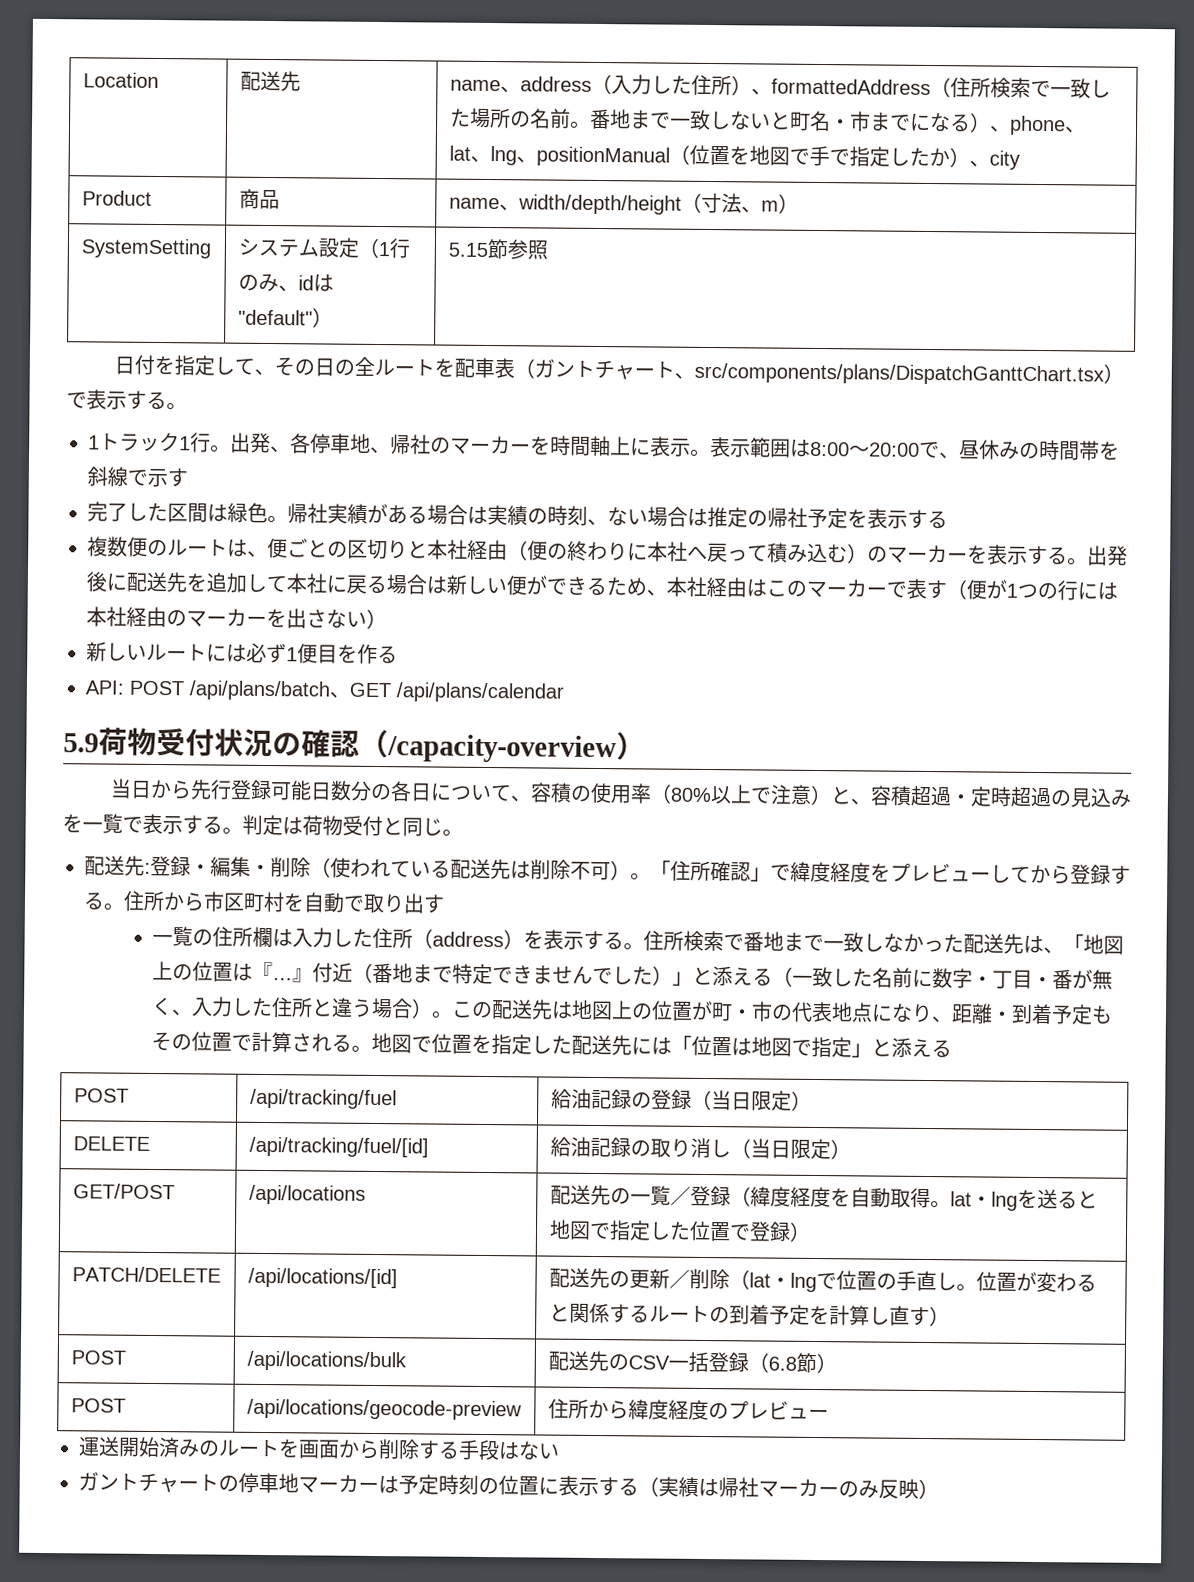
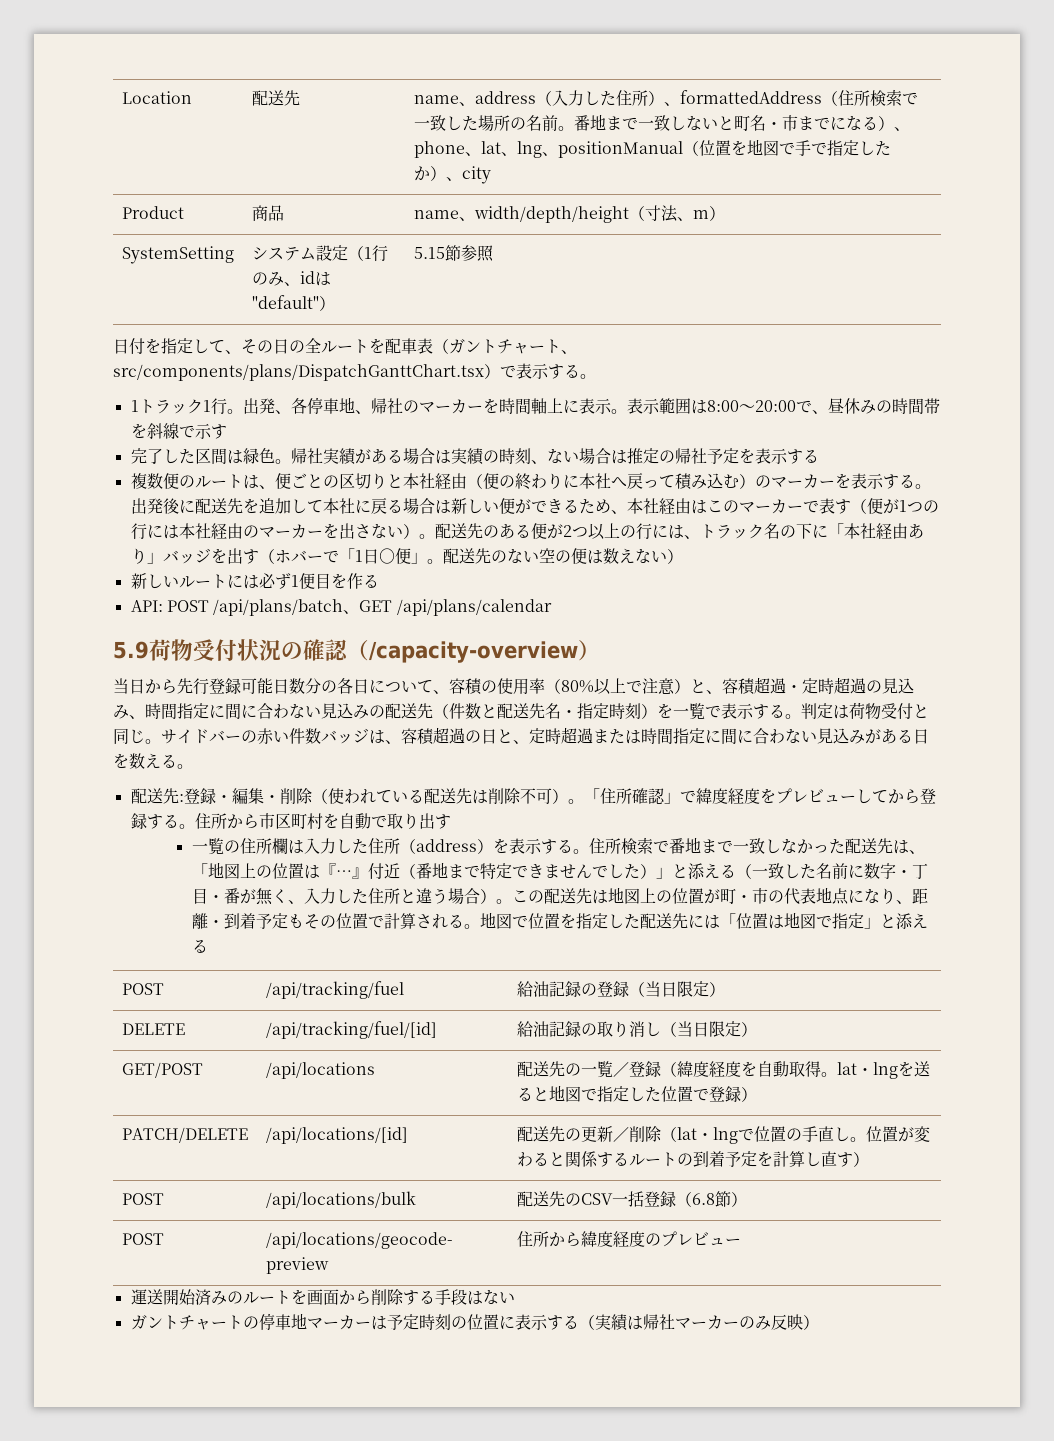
(387, 619) none -> [418,523,924,540] [130,548,683,564] 。配送先のある便が2つ以上の行には、トラック名の下に「本社経由あり」バッジを出す（ホバーで「1日○便」。配送先のない空の便は数えない）
(1132, 798) none -> [129,703,657,719] 、時間指定に間に合わない見込みの配送先（件数と配送先名・指定時刻）
(463, 832) none -> [161,727,929,745] [113,753,193,769] サイドバーの赤い件数バッジは、容積超過の日と、定時超過または時間指定に間に合わない見込みがある日を数える。

